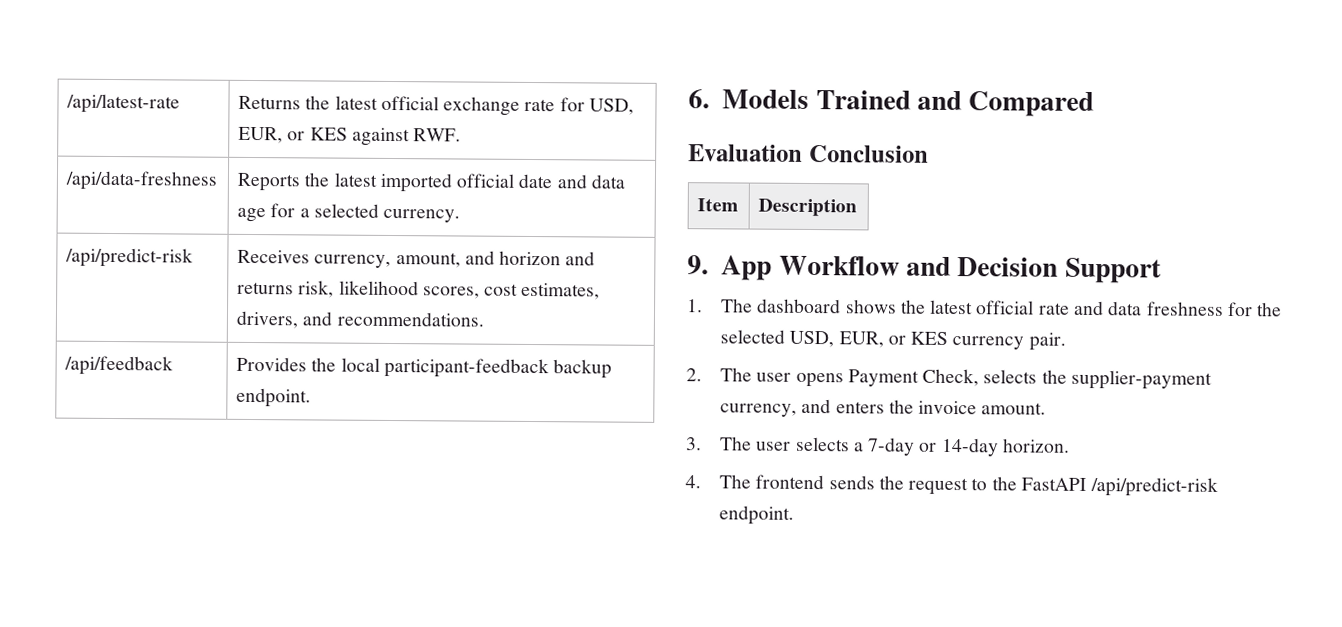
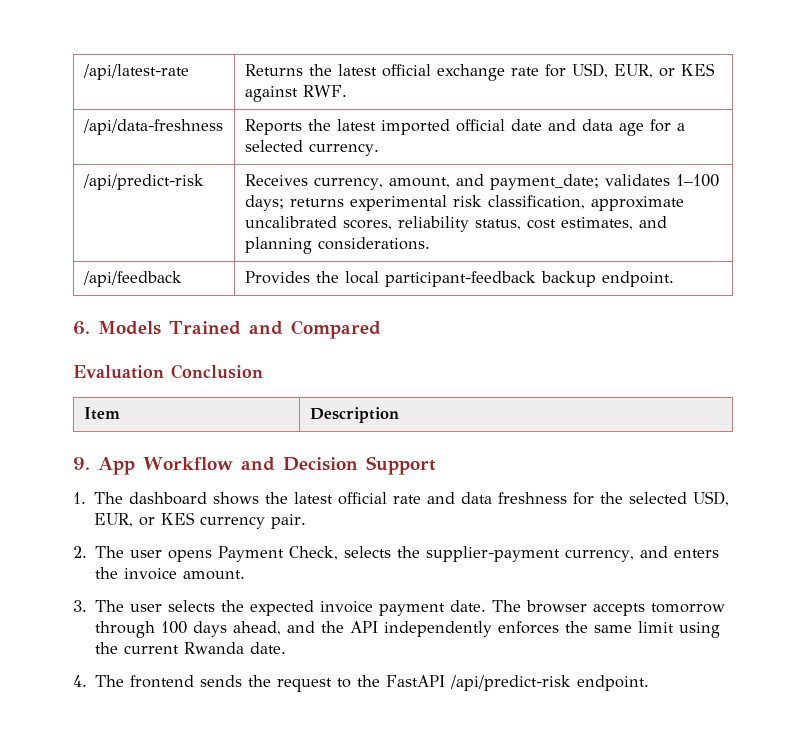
[499,250,596,266] [237,280,601,300] [236,310,485,329] horizon and returns risk, likelihood scores, cost estimates, drivers, and recommendations. -> [489,174,719,190] [244,195,684,211] [244,216,667,232] [244,237,430,254] payment_date; validates 1–100 days; returns experimental risk classification, approximate uncalibrated scores, reliability status, cost estimates, and planning considerations.
[853,437,1071,457] a 7-day or 14-day horizon. -> [221,600,726,616] [95,621,721,638] [95,642,287,654] the expected invoice payment date. The browser accepts tomorrow through 100 days ahead, and the API independently enforces the same limit using the current Rwanda date.

